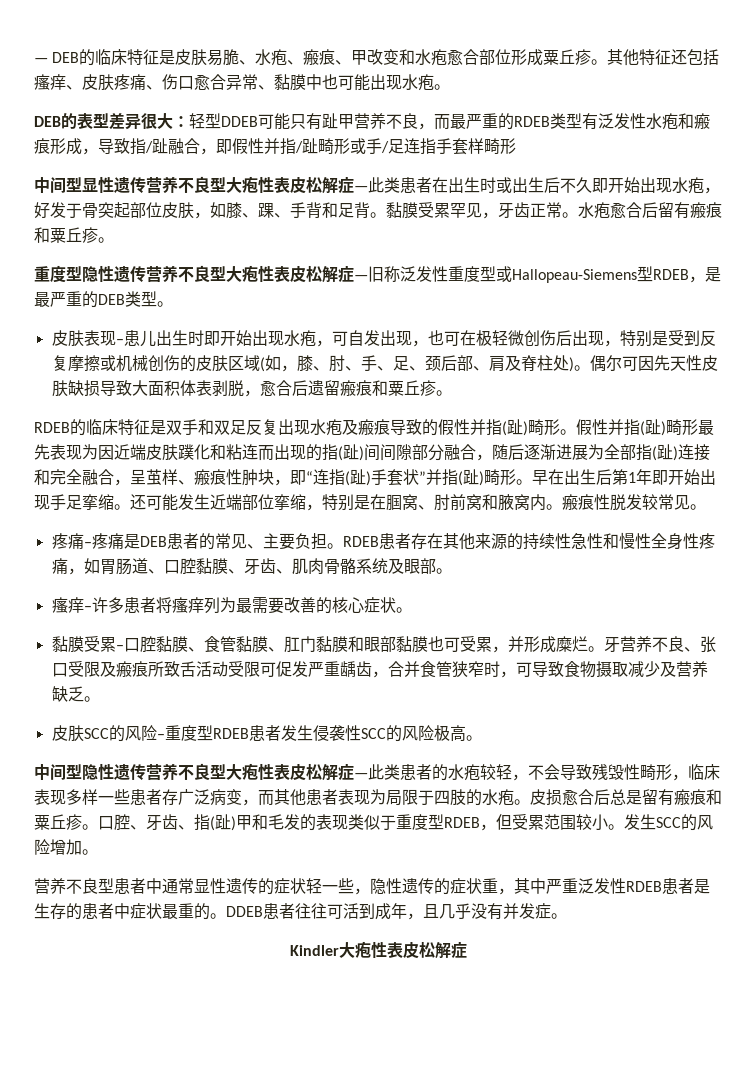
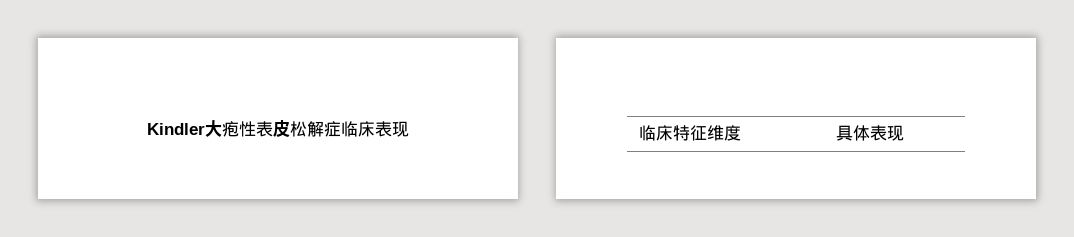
[34,49,720,66] [34,74,450,91] [34,112,710,130] [34,138,516,155] [34,176,720,194] [34,202,722,219] [34,227,114,243] [34,265,721,283] [34,291,173,308] [51,330,716,347] [51,355,718,372] [51,380,452,397] [34,419,714,436] [34,444,710,461] [34,469,716,486] [34,494,706,511] [51,532,715,550] [51,558,452,575] [51,597,412,614] [51,636,716,653] [51,661,708,678] [51,686,100,702] [51,725,482,742] [34,763,720,781] [34,789,722,806] [34,814,713,831] [34,839,98,855] [34,878,710,895] [34,903,567,920] — DEB的临床特征是⽪肤易脆、⽔疱、瘢痕、甲改变和⽔疱愈合部位形成粟丘疹。其他特征还包括瘙痒、⽪肤疼痛、伤口愈合异常、黏膜中也可能出现⽔疱。 // DEB的表型差异很⼤：轻型DDEB可能只有趾甲营养不良，⽽最严重的RDEB类型有泛发性⽔疱和瘢痕形成，导致指/趾融合，即假性并指/趾畸形或⼿/⾜连指⼿套样畸形 // 中间型显性遗传营养不良型⼤疱性表⽪松解症—此类患者在出⽣时或出⽣后不久即开始出现⽔疱，好发于⾻突起部位⽪肤，如膝、踝、⼿背和⾜背。黏膜受累罕见，⽛齿正常。⽔疱愈合后留有瘢痕和粟丘疹。 // 重度型隐性遗传营养不良型⼤疱性表⽪松解症—旧称泛发性重度型或Hallopeau-Siemens型RDEB，是最严重的DEB类型。 // ⽪肤表现–患⼉出⽣时即开始出现⽔疱，可⾃发出现，也可在极轻微创伤后出现，特别是受到反复摩擦或机械创伤的⽪肤区域(如，膝、肘、⼿、⾜、颈后部、肩及脊柱处)。偶尔可因先天性⽪肤缺损导致⼤⾯积体表剥脱，愈合后遗留瘢痕和粟丘疹。 // RDEB的临床特征是双⼿和双⾜反复出现⽔疱及瘢痕导致的假性并指(趾)畸形。假性并指(趾)畸形最先表现为因近端⽪肤蹼化和粘连⽽出现的指(趾)间间隙部分融合，随后逐渐进展为全部指(趾)连接和完全融合，呈茧样、瘢痕性肿块，即“连指(趾)⼿套状”并指(趾)畸形。早在出⽣后第1年即开始出现⼿⾜挛缩。还可能发⽣近端部位挛缩，特别是在腘窝、肘前窝和腋窝内。瘢痕性脱发较常见。 // 疼痛–疼痛是DEB患者的常见、主要负担。RDEB患者存在其他来源的持续性急性和慢性全⾝性疼痛，如胃肠道、口腔黏膜、⽛齿、肌⾁⾻骼系统及眼部。 // 瘙痒–许多患者将瘙痒列为最需要改善的核⼼症状。 // 黏膜受累–口腔黏膜、⾷管黏膜、肛门黏膜和眼部黏膜也可受累，并形成糜烂。⽛营养不良、张口受限及瘢痕所致⾆活动受限可促发严重龋齿，合并⾷管狭窄时，可导致⾷物摄取减少及营养缺乏。 // ⽪肤SCC的风险–重度型RDEB患者发⽣侵袭性SCC的风险极⾼。 // 中间型隐性遗传营养不良型⼤疱性表⽪松解症—此类患者的⽔疱较轻，不会导致残毁性畸形，临床表现多样⼀些患者存⼴泛病变，⽽其他患者表现为局限于四肢的⽔疱。⽪损愈合后总是留有瘢痕和粟丘疹。口腔、⽛齿、指(趾)甲和⽑发的表现类似于重度型RDEB，但受累范围较⼩。发⽣SCC的风险增加。 // 营养不良型患者中通常显性遗传的症状轻一些，隐性遗传的症状重，其中严重泛发性RDEB患者是生存的患者中症状最重的。DDEB患者往往可活到成年，且⼏乎没有并发症。 // -> (147, 129) none
(467, 950) none -> [341,121,409,137] [639,125,742,141] [836,125,905,141] 临床表现 // 临床特征维度 | 具体表现

